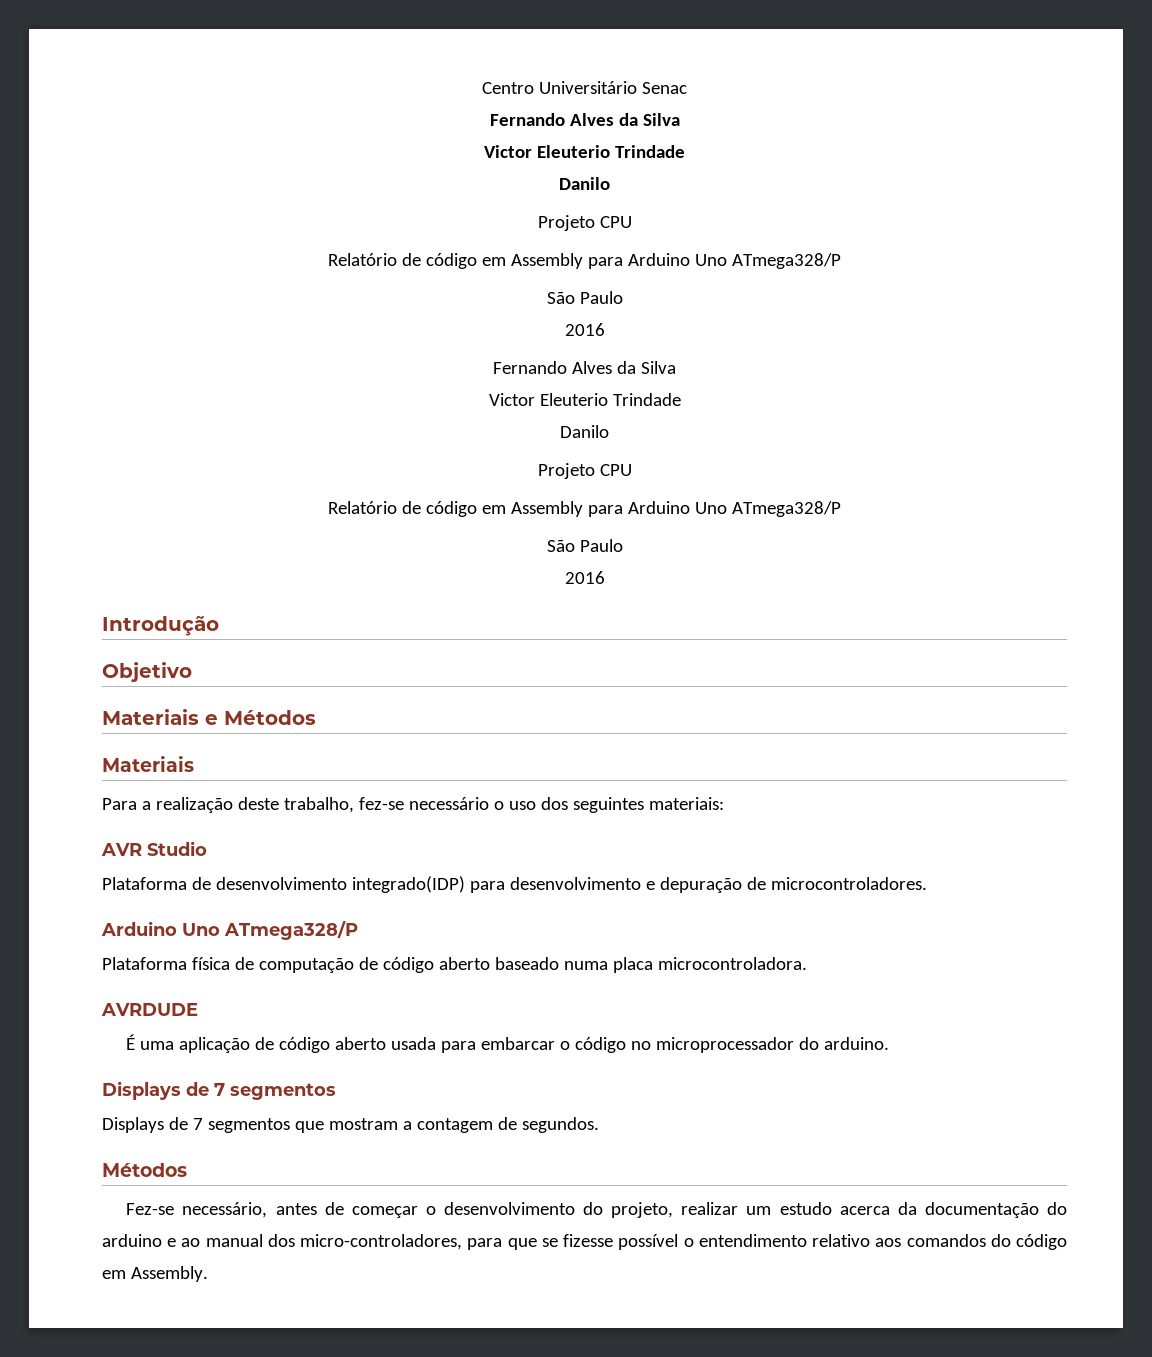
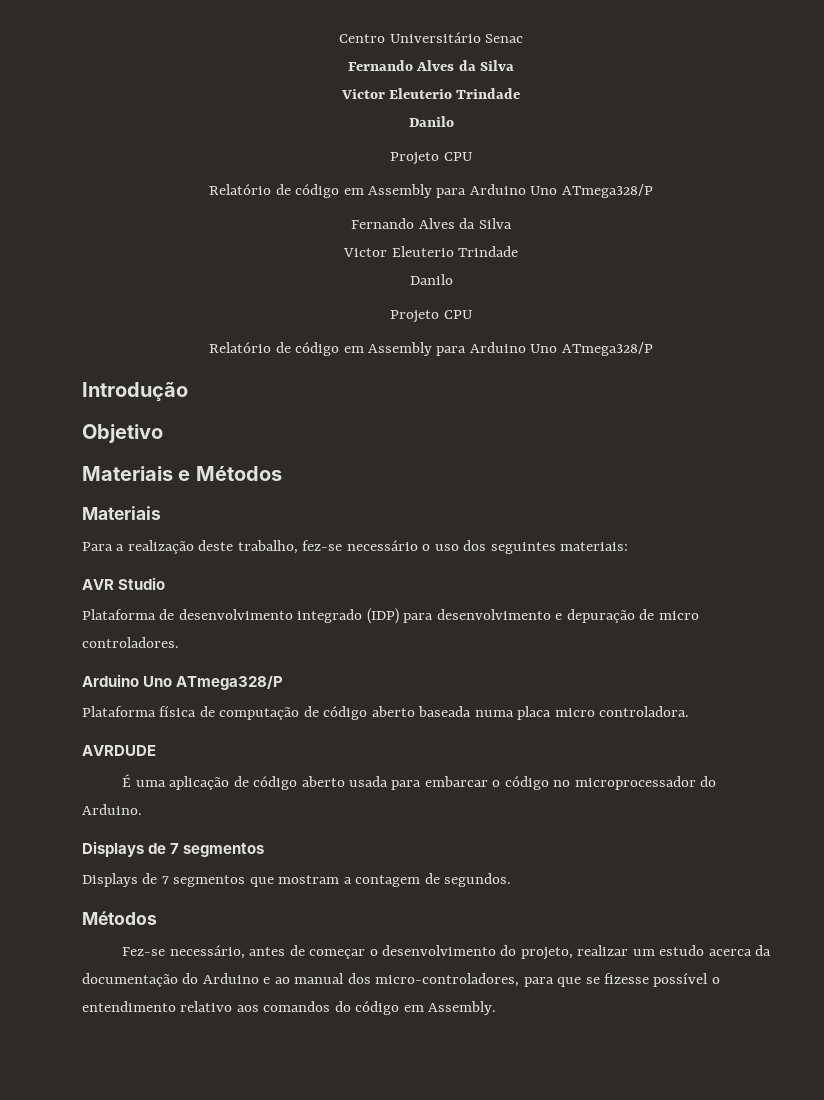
[546,291,623,304] [564,323,605,336] // São Paulo // 2016 -> (653, 191) none
[546,539,623,552] [564,571,605,584] // São Paulo // 2016 -> (653, 349) none
[351,876,465,893] integrado(IDP) -> [297,608,399,624] integrado (IDP)
[770,877,927,890] microcontroladores. -> [658,611,699,620] [82,637,179,648] micro controladores.
[494,957,559,970] baseado -> [418,706,472,717] baseada
[657,957,807,970] microcontroladora. -> [554,706,690,717] micro controladora.
[824,1037,890,1050] arduino. -> [82,804,142,815] Arduino.
[102,1234,162,1247] arduino -> [202,973,259,984] Arduino

